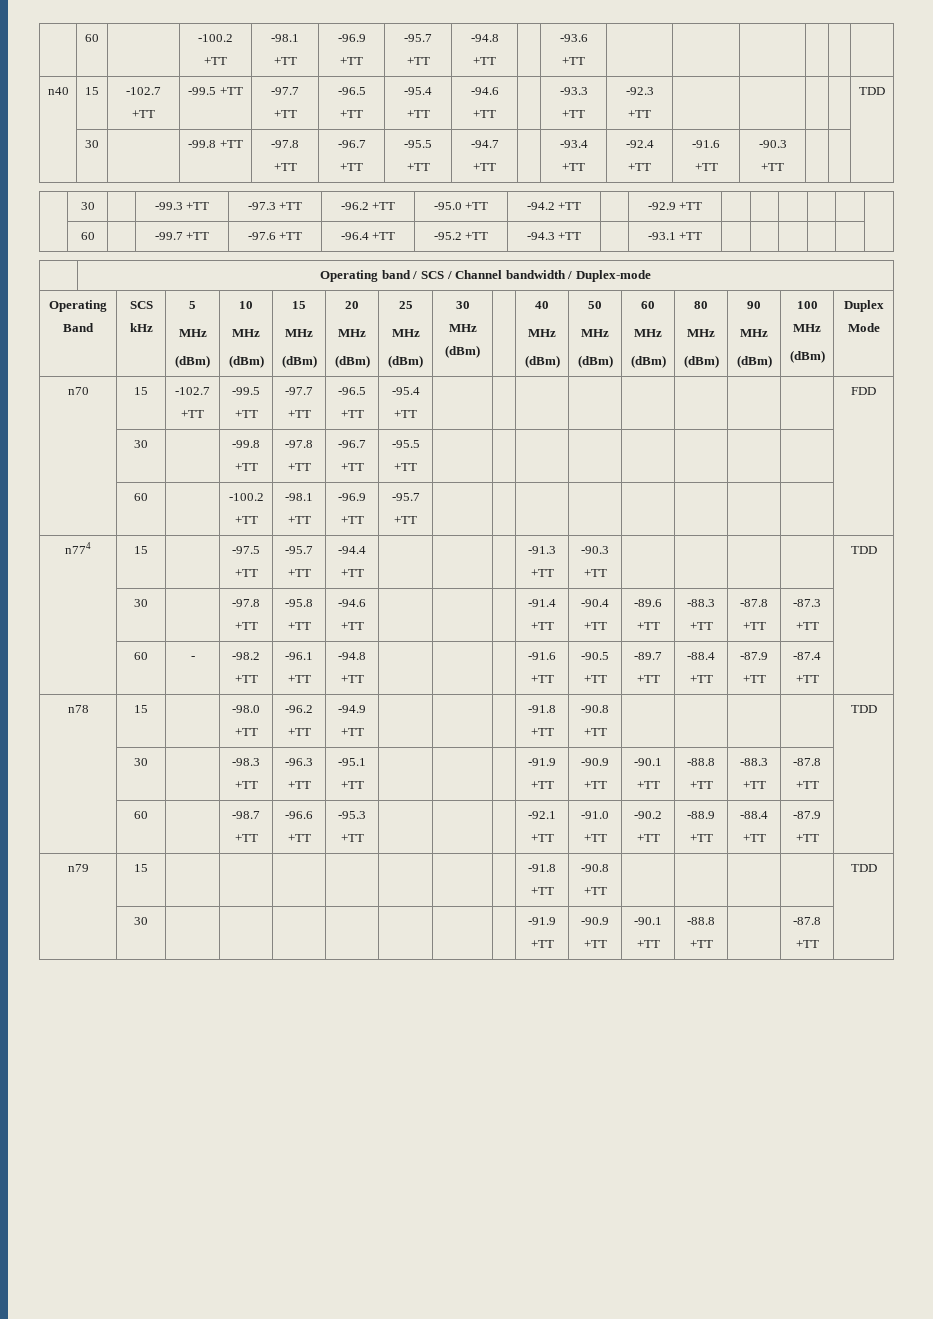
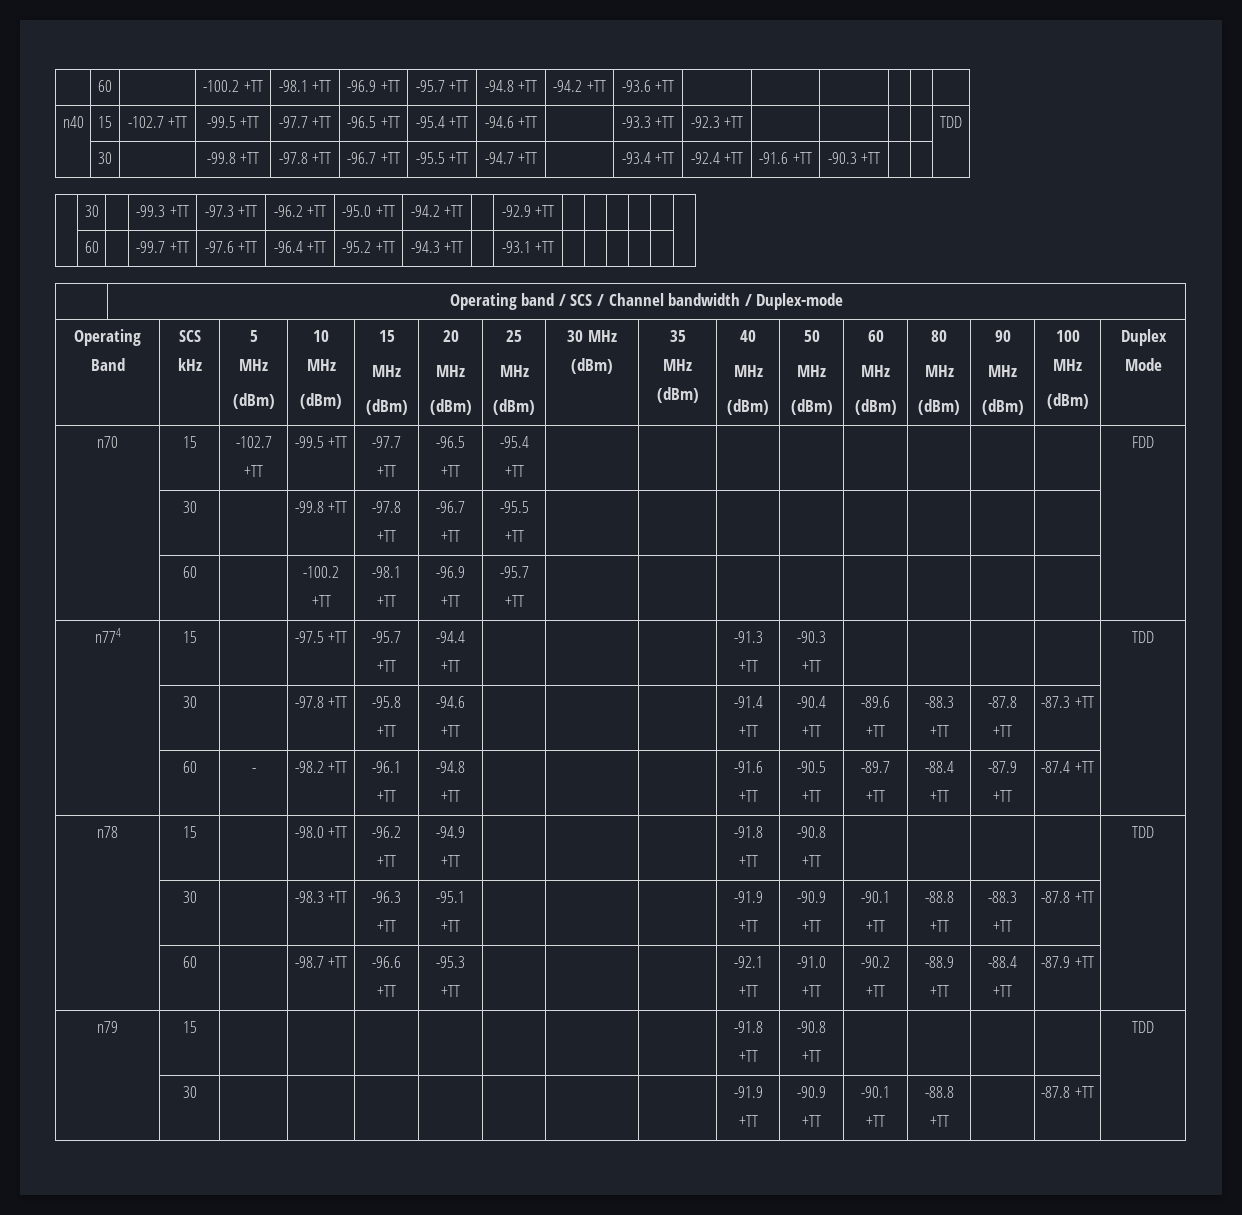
(496, 61) none -> [553,80,606,92] -94.2 +TT
(480, 351) none -> [669,330,686,342] [663,359,692,371] [656,387,699,403] 35 // MHz (dBm)

